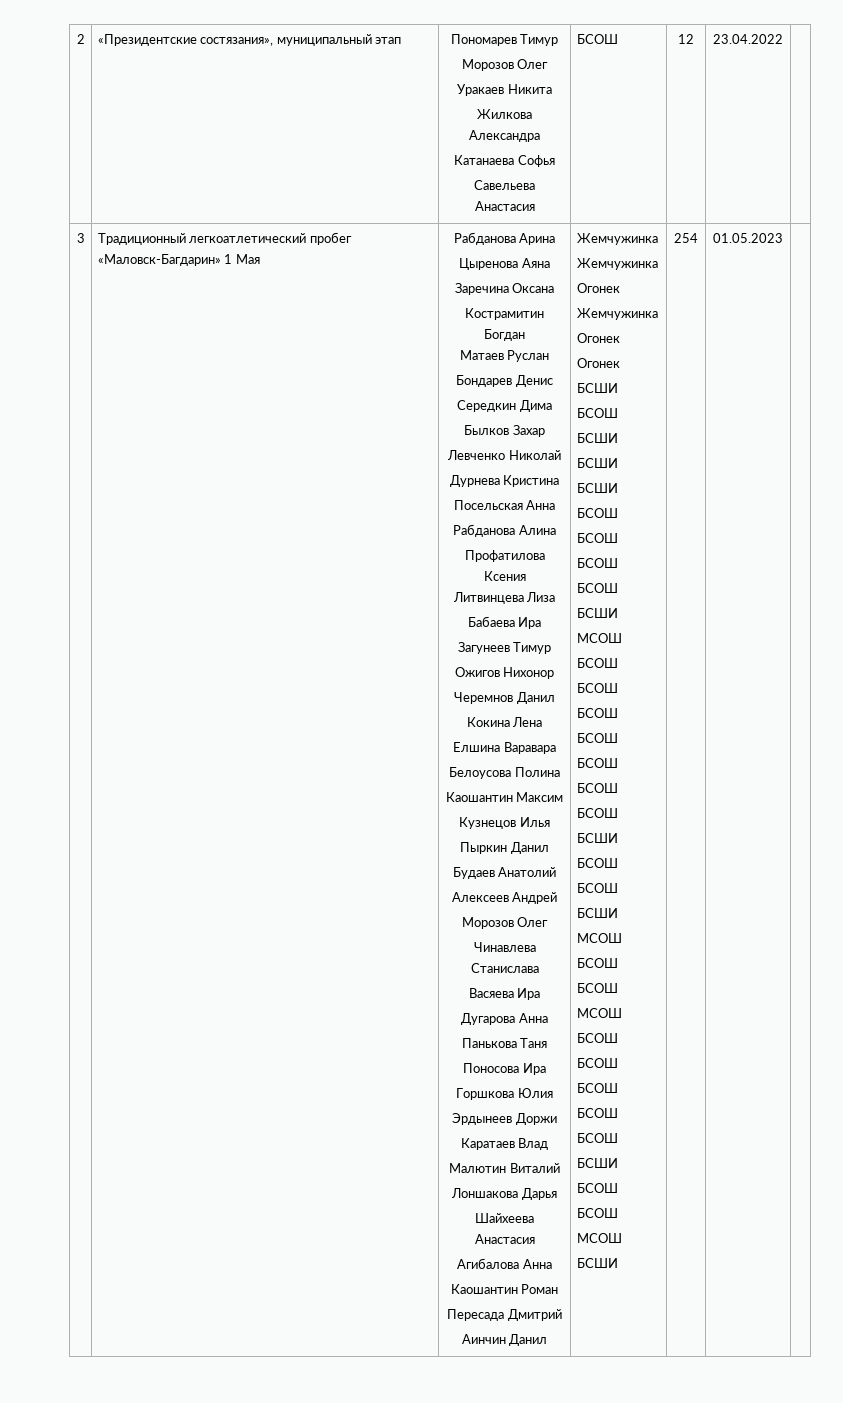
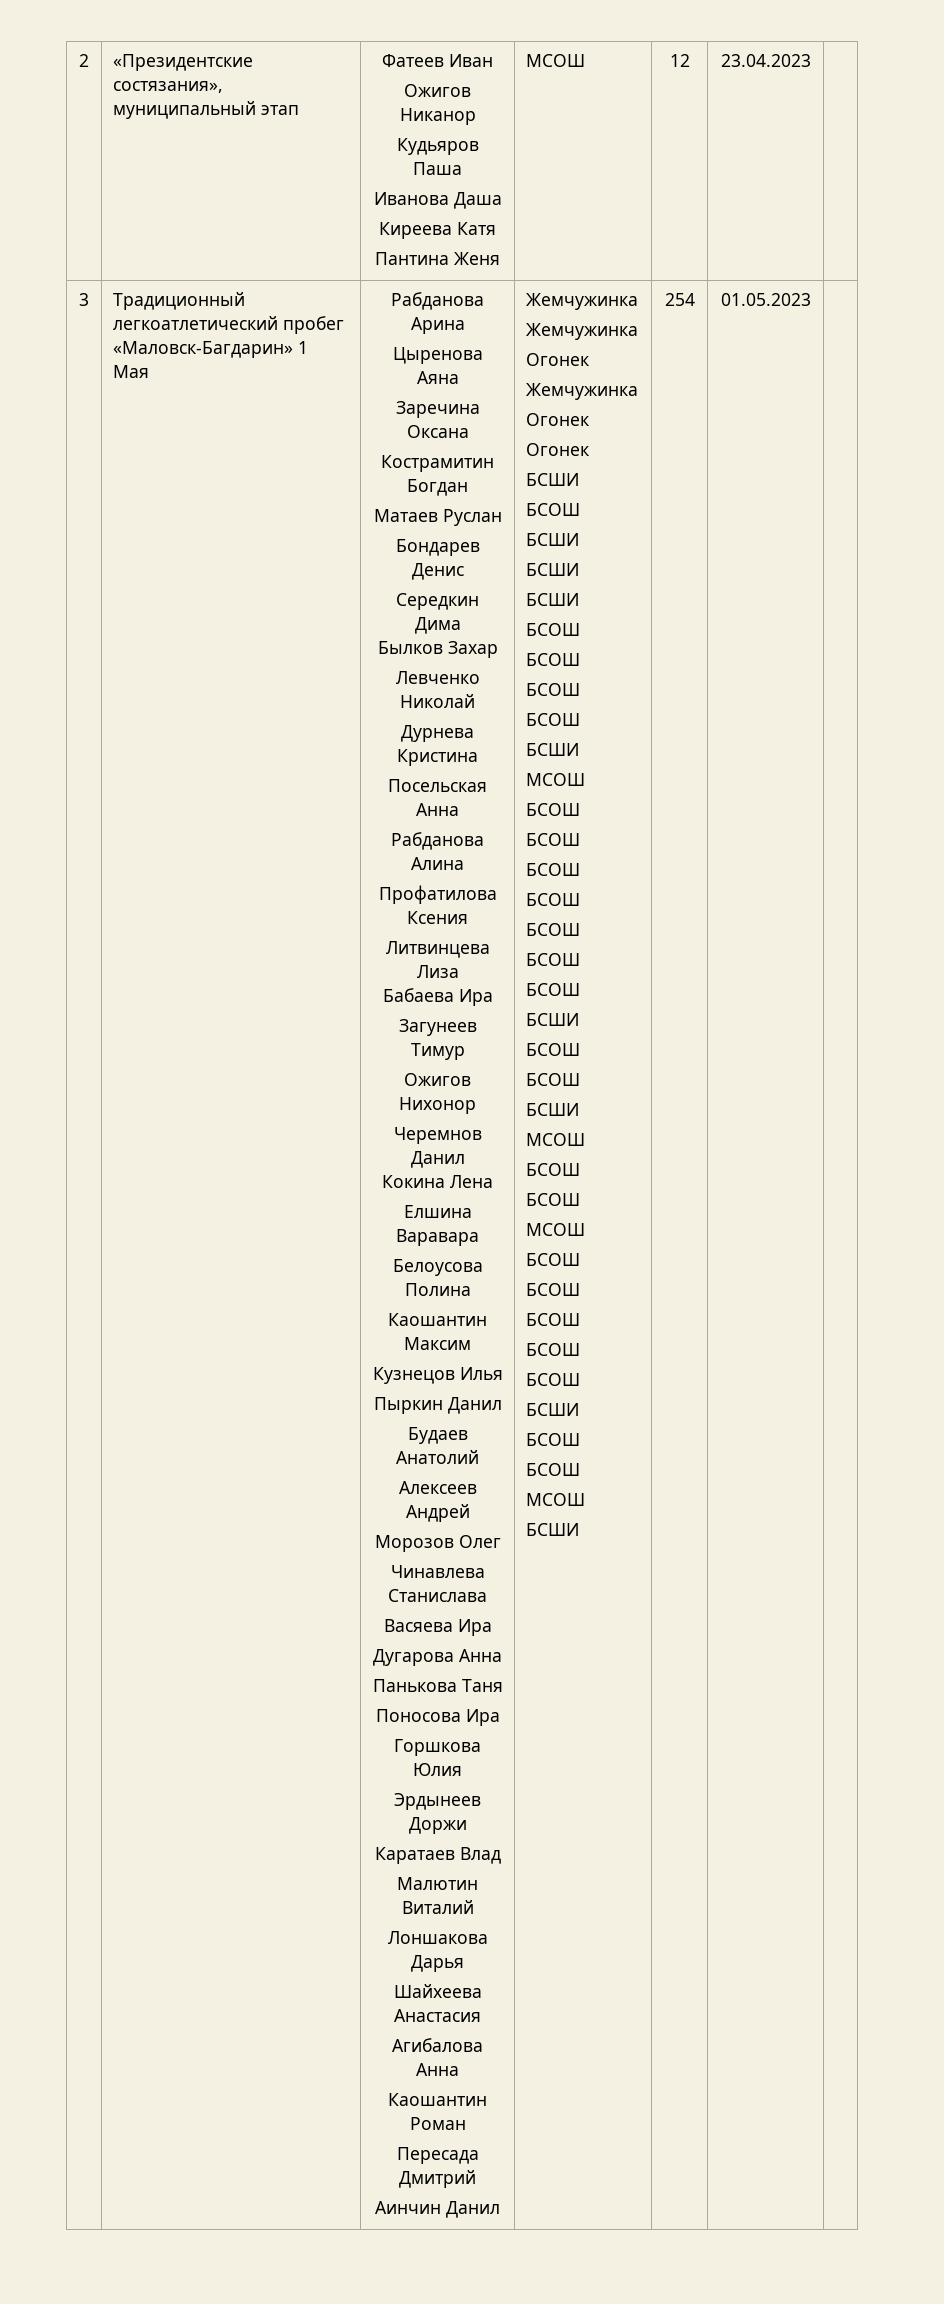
[450,34,559,46] [461,59,549,71] [457,84,552,96] [477,109,532,119] [469,130,540,142] [454,155,555,167] [474,180,535,190] [474,201,535,211] [576,34,618,44] Пономарев Тимур // Морозов Олег // Уракаев Никита // Жилкова Александра // Катанаева Софья // Савельева Анастасия | БСОШ -> [382,54,493,67] [404,84,471,97] [399,108,476,125] [396,138,479,155] [413,162,462,175] [373,192,502,209] [379,222,496,239] [375,252,500,265] [526,54,586,67] Фатеев Иван // Ожигов Никанор // Кудьяров Паша // Иванова Даша // Киреева Катя // Пантина Женя | МСОШ
[713,34,783,44] 23.04.2022 -> [720,54,811,67] 23.04.2023

